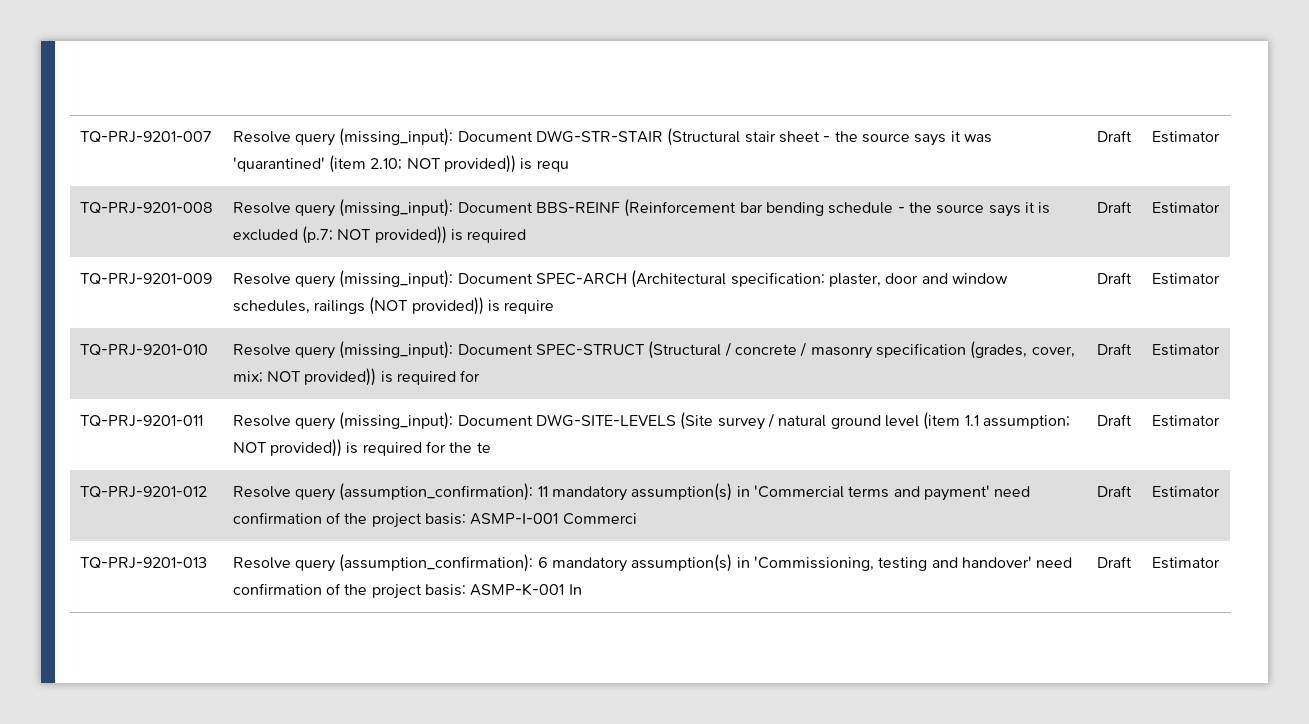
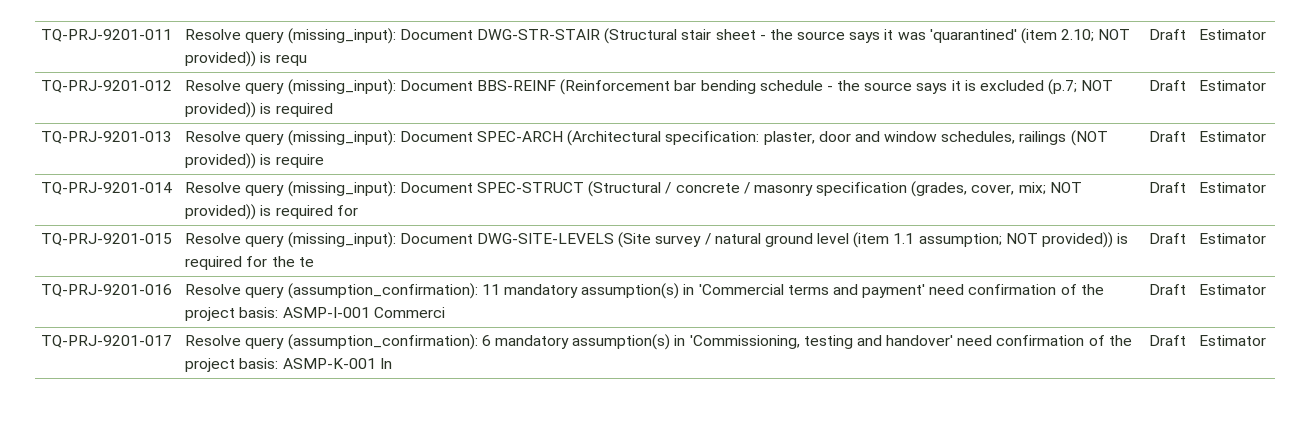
[79,131,212,143] TQ-PRJ-9201-007 -> [41,29,173,42] TQ-PRJ-9201-011
[79,202,213,214] TQ-PRJ-9201-008 -> [41,80,173,93] TQ-PRJ-9201-012
[79,273,212,285] TQ-PRJ-9201-009 -> [41,131,173,144] TQ-PRJ-9201-013
[79,344,208,356] TQ-PRJ-9201-010 -> [41,182,173,195] TQ-PRJ-9201-014
[79,415,203,427] TQ-PRJ-9201-011 -> [41,233,173,246] TQ-PRJ-9201-015
[79,486,207,498] TQ-PRJ-9201-012 -> [41,284,173,297] TQ-PRJ-9201-016
[79,557,207,569] TQ-PRJ-9201-013 -> [41,335,173,348] TQ-PRJ-9201-017

